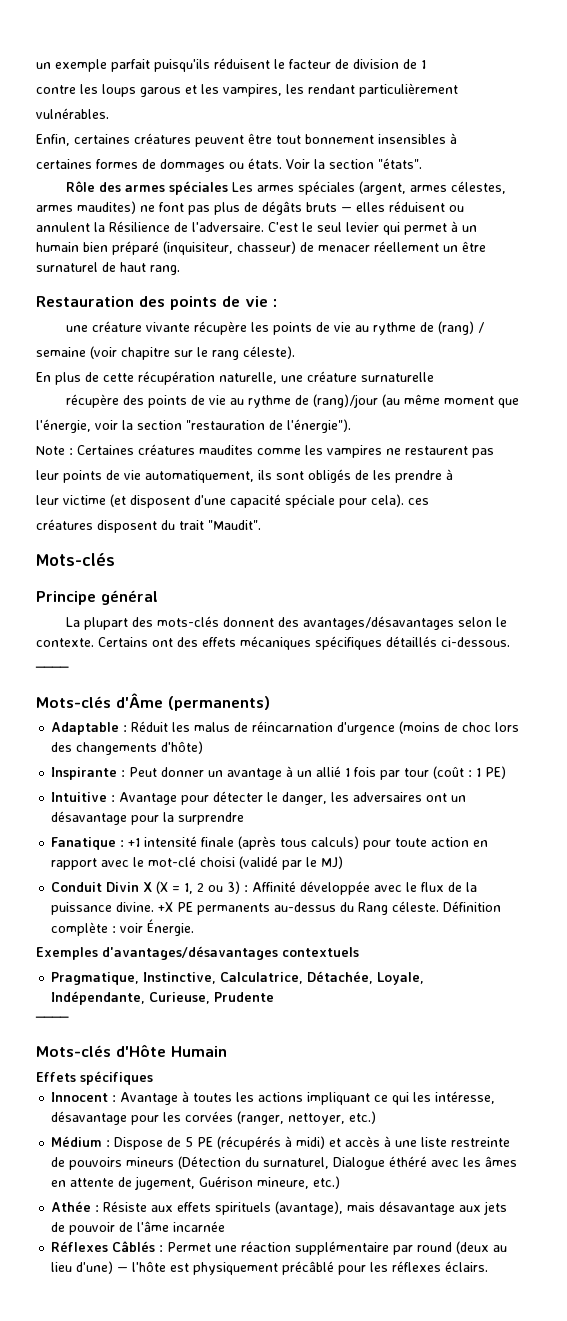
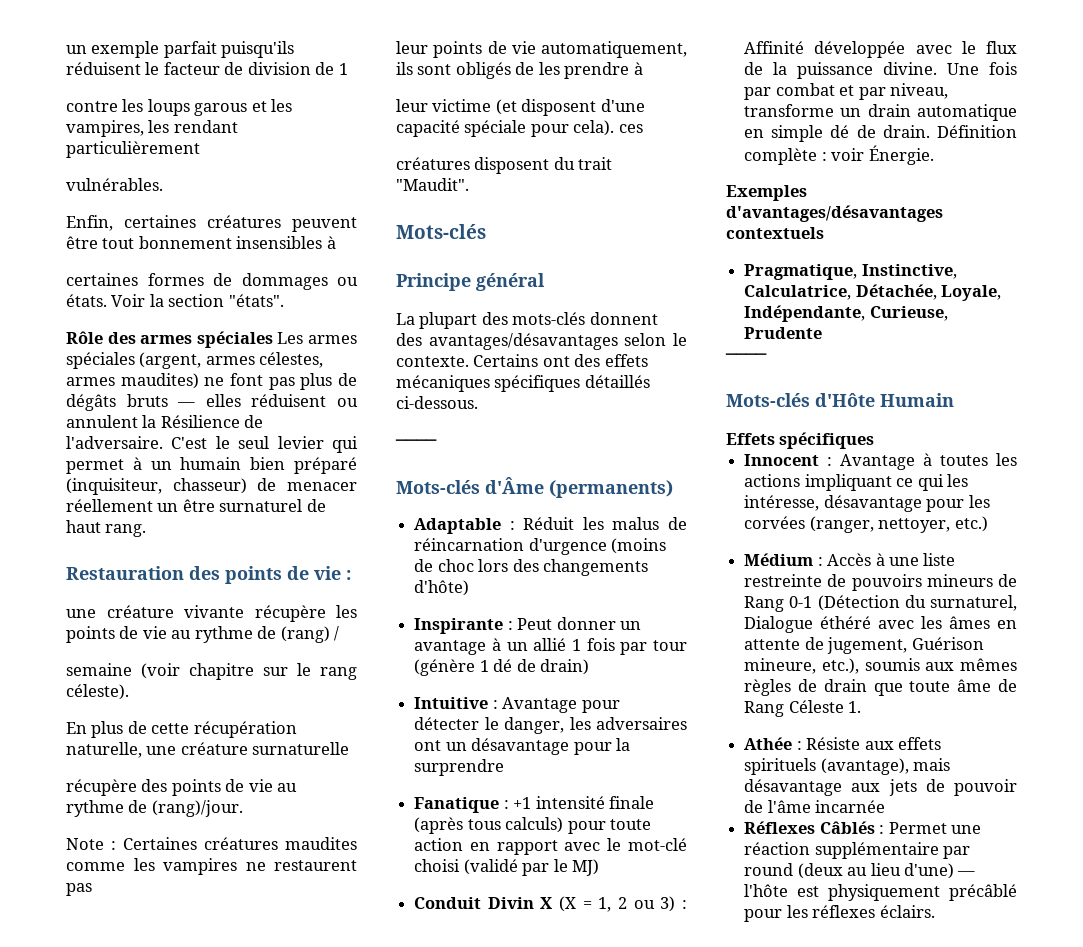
[313,394,520,408] [36,419,351,433] (rang)/jour (au même moment que // l'énergie, voir la section "restauration de l'énergie"). -> [151,800,243,817] (rang)/jour.
[433,766,507,779] (coût : 1 PE) -> [414,659,589,676] (génère 1 dé de drain)
[158,901,440,915] +X PE permanents au-dessus du Rang céleste. -> [947,62,1017,75] [744,83,948,100] [744,104,1017,121] [744,125,930,142] Une fois par combat et par niveau, transforme un drain automatique en simple dé de drain.
[114,1136,381,1150] Dispose de 5 PE (récupérés à midi) et accès -> [827,553,872,566] Accès
(175, 1162) none -> [998,574,1017,587] [744,596,813,612] de Rang 0-1
[313,1176,341,1189] etc.) -> [821,658,1017,674] [744,679,1017,696] [744,700,862,717] etc.), soumis aux mêmes règles de drain que toute âme de Rang Céleste 1.

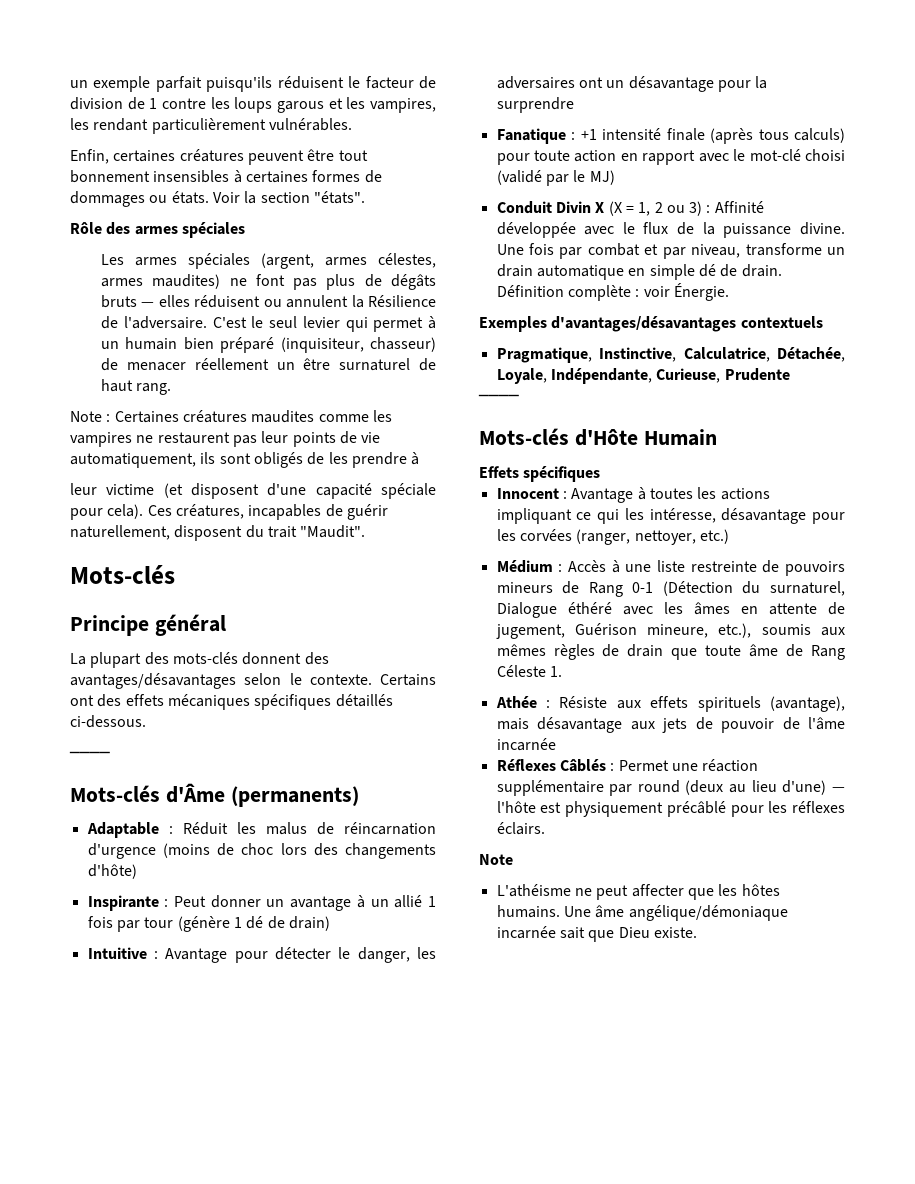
(348, 69) // -> (158, 103) none
(200, 149) // -> (266, 126) none
(336, 242) // -> (242, 176) none
(273, 339) none -> (245, 230) //
[66,566,351,584] [66,605,357,622] [66,626,340,643] [66,663,357,680] [66,684,129,700] [66,721,297,738] [66,742,350,758] [66,779,298,796] [66,800,243,817] // Restauration des points de vie : // une créature vivante récupère les points de vie au rythme de (rang) / // semaine (voir chapitre sur le rang céleste). // En plus de cette récupération naturelle, une créature surnaturelle // récupère des points de vie au rythme de (rang)/jour. -> (172, 389) none
(92, 889) // -> (257, 441) none
[618,124,643,133] [396,157,470,170] ces // créatures -> [147,504,388,520] [70,525,170,540] Ces créatures, incapables de guérir naturellement,
(935, 911) none -> [479,854,513,865] [496,884,780,900] [496,905,788,921] [496,926,697,942] // Note // L'athéisme ne peut affecter que les hôtes humains. Une âme angélique/démoniaque incarnée sait que Dieu existe.

